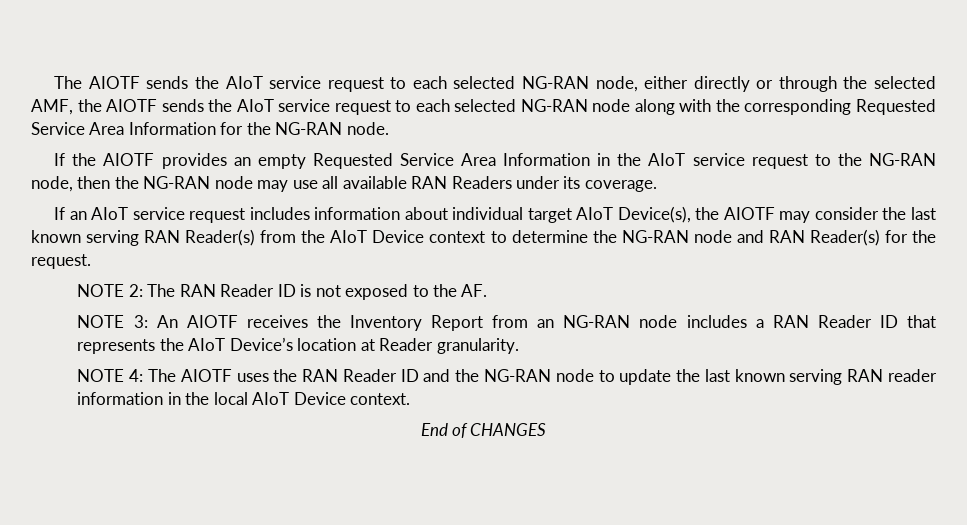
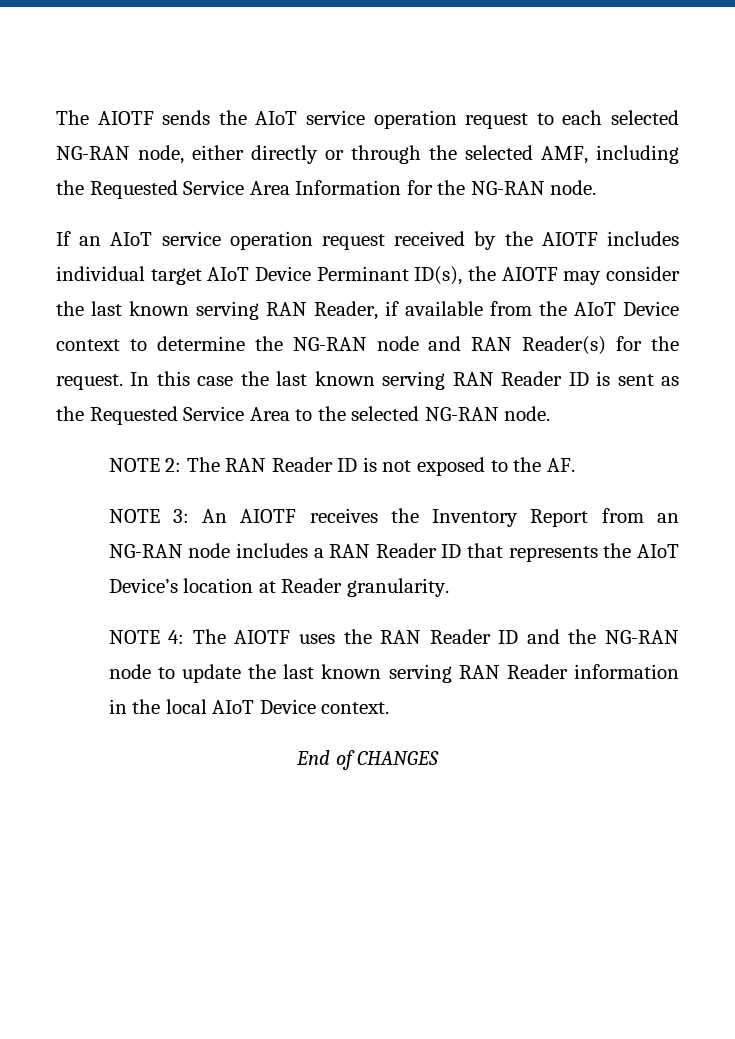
(322, 82) none -> [373,110,457,129] operation
[77,99,852,115] the AIOTF sends the AIoT service request to each selected NG-RAN node along with the corresponding -> [596,145,679,164] [56,180,84,195] including the
[72,153,937,169] [31,176,657,192] [54,206,691,223] the AIOTF provides an empty Requested Service Area Information in the AIoT service request to the NG-RAN node, then the NG-RAN node may use all available RAN Readers under its coverage. // If an AIoT service request includes information about individual target AIoT Device(s), -> [79,231,679,250] [56,266,463,285] an AIoT service operation request received by the AIOTF includes individual target AIoT Device Perminant ID(s),
[185,229,256,246] Reader(s) -> [314,301,483,320] Reader, if available
(91, 261) none -> [130,371,679,390] [56,406,551,425] In this case the last known serving RAN Reader ID is sent as the Requested Service Area to the selected NG-RAN node.
[888,369,938,382] reader -> [506,664,568,679] Reader

